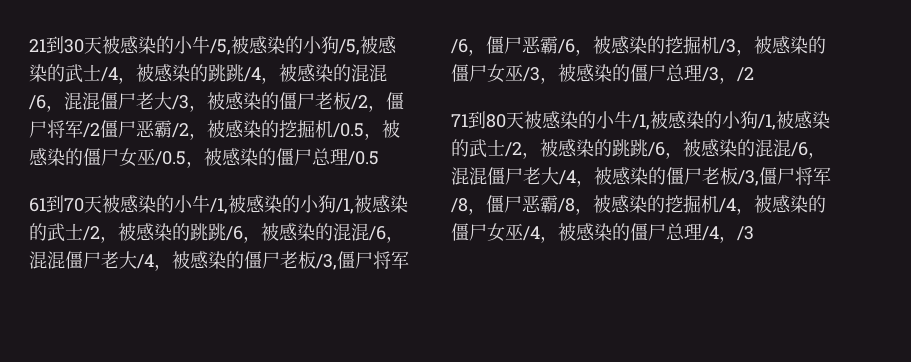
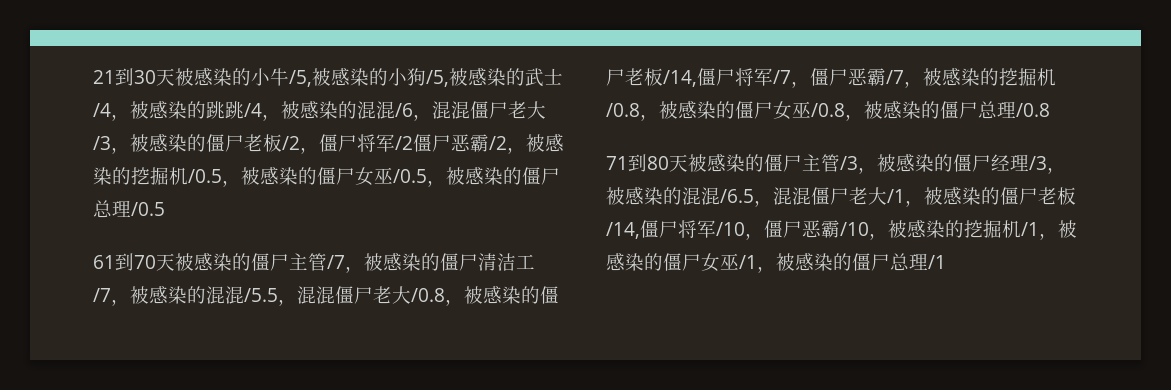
[174,195,408,214] [29,223,404,243] [29,251,409,271] [451,36,826,56] [451,64,754,84] 小牛/1,被感染的小狗/1,被感染的武士/2，被感染的跳跳/6，被感染的混混/6，混混僵尸老大/4，被感染的僵尸老板/3,僵尸将军/6，僵尸恶霸/6，被感染的挖掘机/3，被感染的僵尸女巫/3，被感染的僵尸总理/3，/2 -> [251,253,535,273] [93,286,559,306] [606,68,1056,88] [606,101,1050,121] 僵尸主管/7，被感染的僵尸清洁工/7，被感染的混混/5.5，混混僵尸老大/0.8，被感染的僵尸老板/14,僵尸将军/7，僵尸恶霸/7，被感染的挖掘机/0.8，被感染的僵尸女巫/0.8，被感染的僵尸总理/0.8
[596,111,830,130] [451,139,826,159] [451,167,831,187] [451,195,826,215] [451,223,754,243] 小牛/1,被感染的小狗/1,被感染的武士/2，被感染的跳跳/6，被感染的混混/6，混混僵尸老大/4，被感染的僵尸老板/3,僵尸将军/8，僵尸恶霸/8，被感染的挖掘机/4，被感染的僵尸女巫/4，被感染的僵尸总理/4，/3 -> [764,154,1066,174] [606,187,1076,207] [606,220,1077,240] [606,253,946,273] 僵尸主管/3，被感染的僵尸经理/3，被感染的混混/6.5，混混僵尸老大/1，被感染的僵尸老板/14,僵尸将军/10，僵尸恶霸/10，被感染的挖掘机/1，被感染的僵尸女巫/1，被感染的僵尸总理/1

